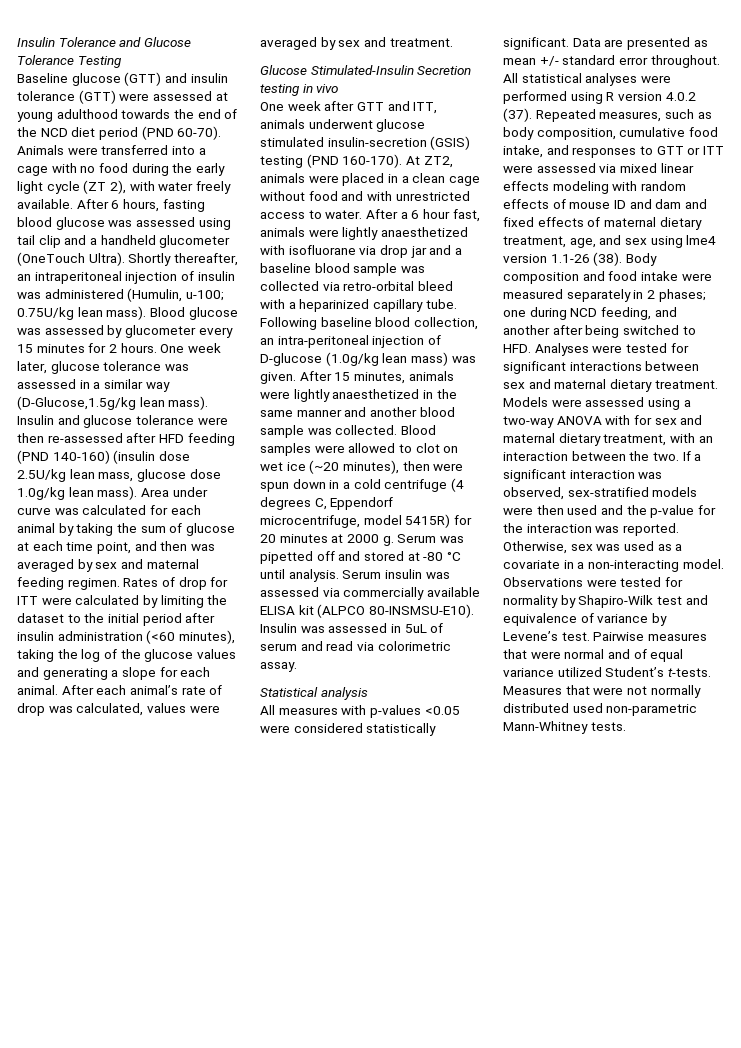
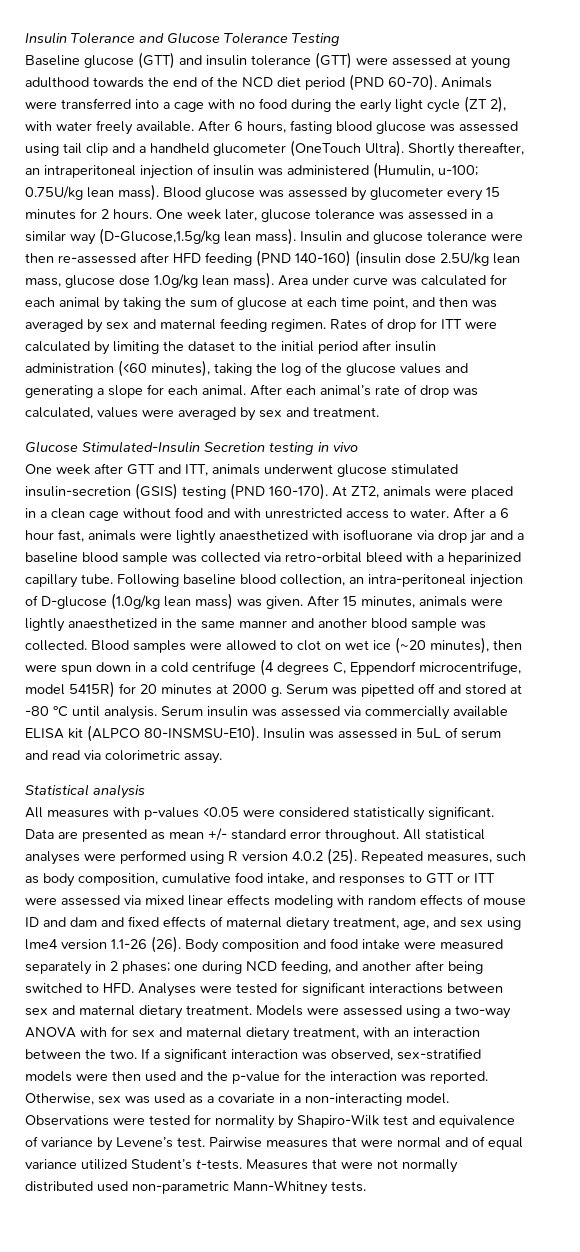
[503,108,532,122] (37). -> [327,848,357,865] (25).
[593,252,623,266] (38). -> [151,936,181,953] (26).

